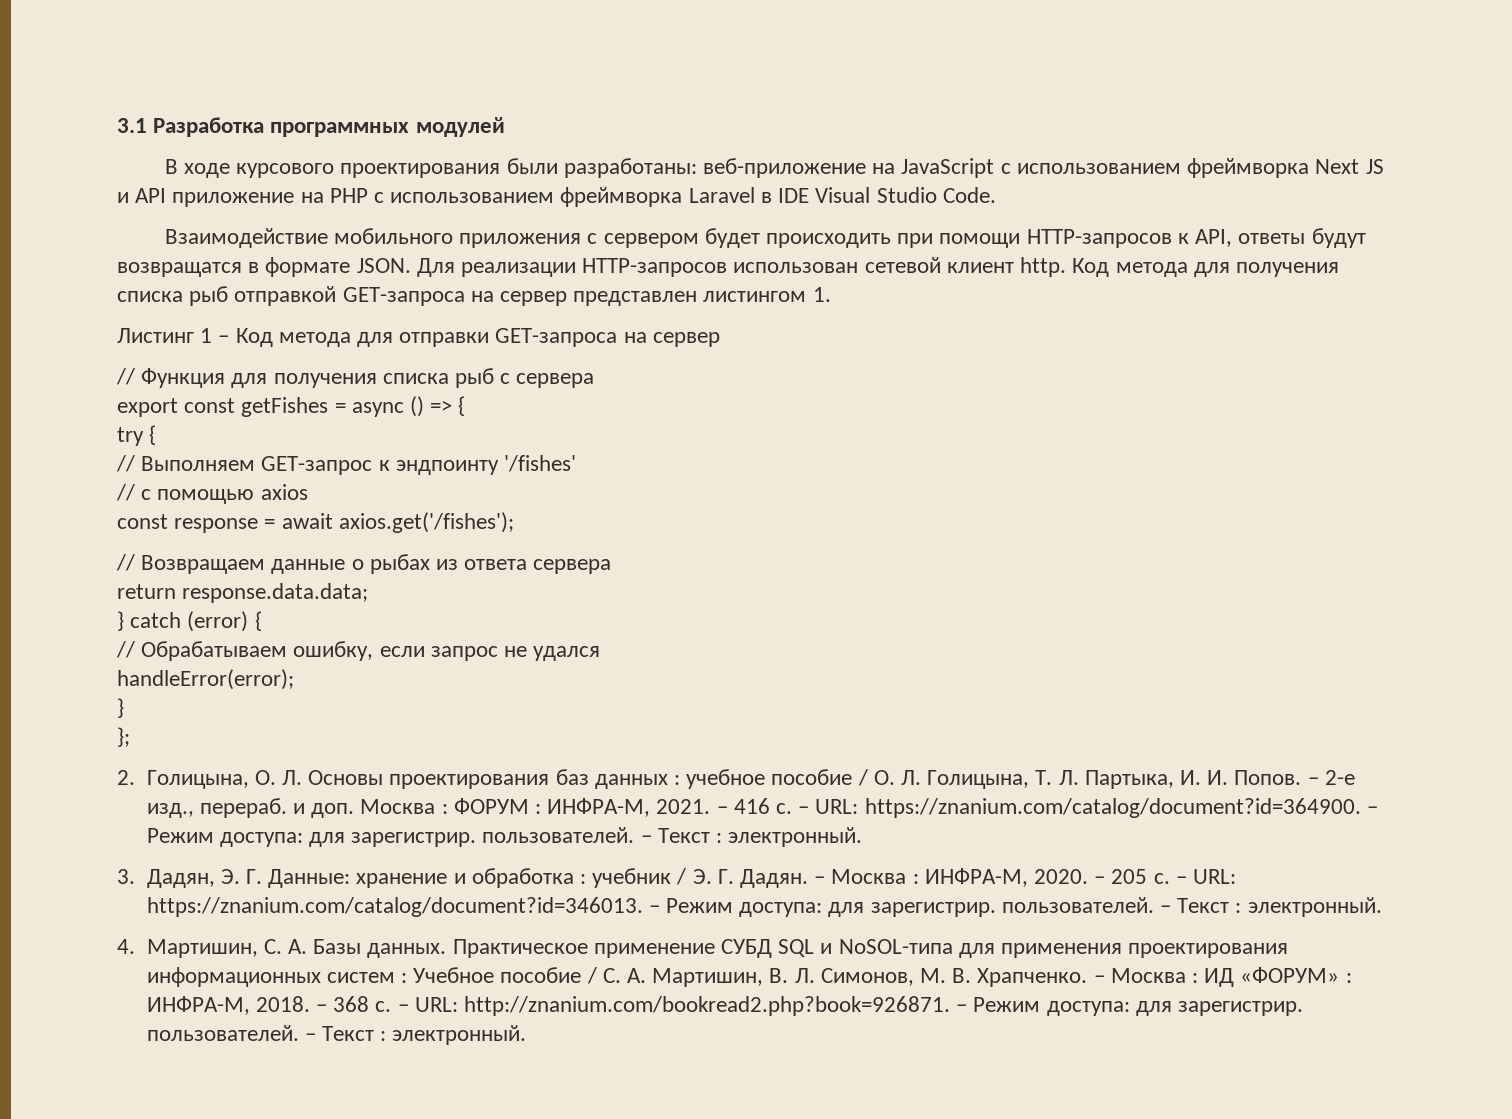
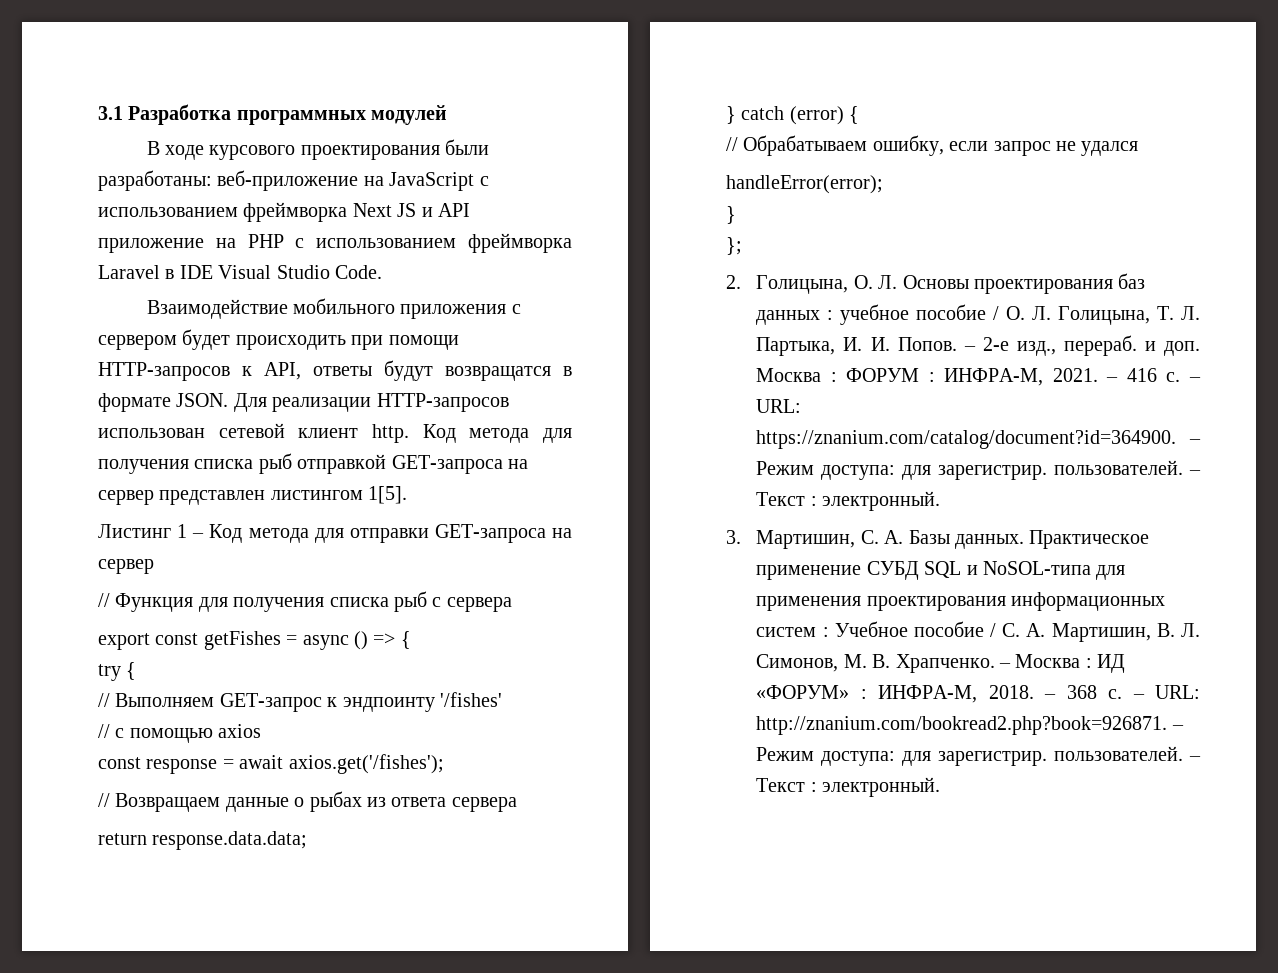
[812,287,831,302] 1. -> [368,486,408,504] 1[5].
[146,868,1237,888] [146,897,1382,917] [117,939,135,954] Дадян, Э. Г. Данные: хранение и обработка : учебник / Э. Г. Дадян. – Москва : ИНФРА-М, 2020. – 205 с. – URL: https://znanium.com/catalog/document?id=346013. – Режим доступа: для зарегистрир. пользователей. – Текст : электронный. // 4. -> (741, 537) none

